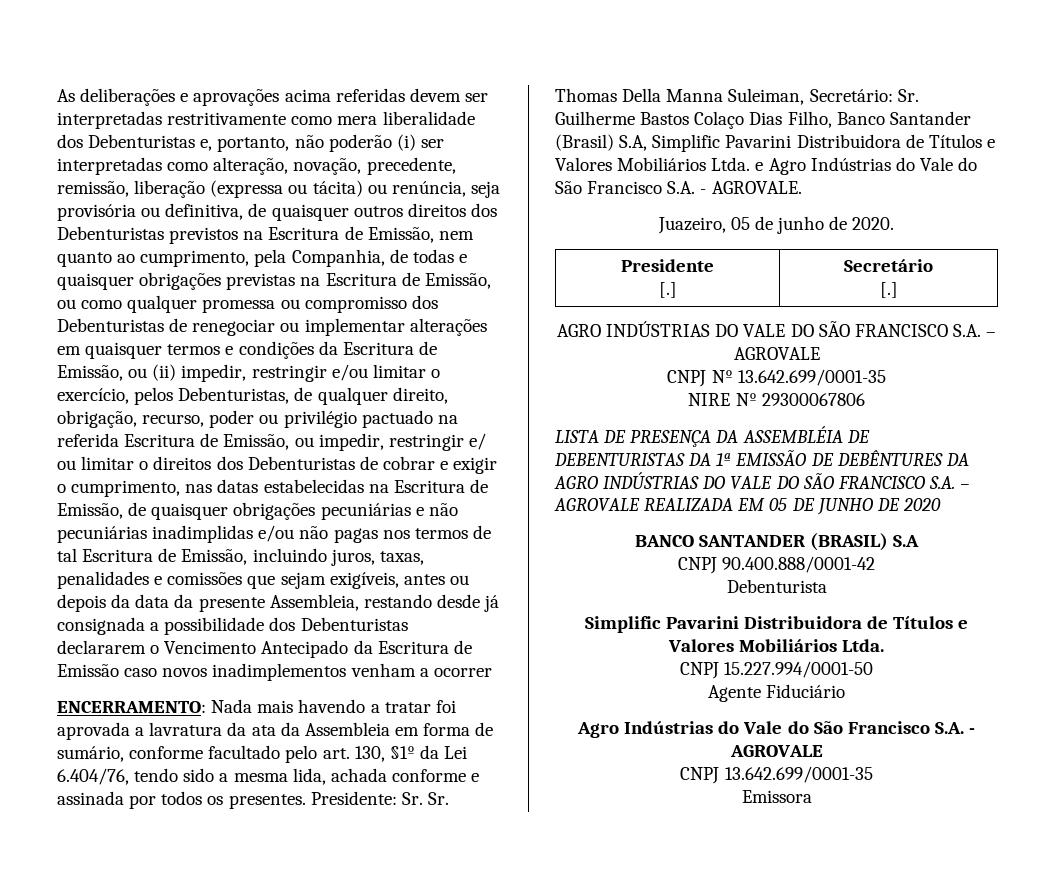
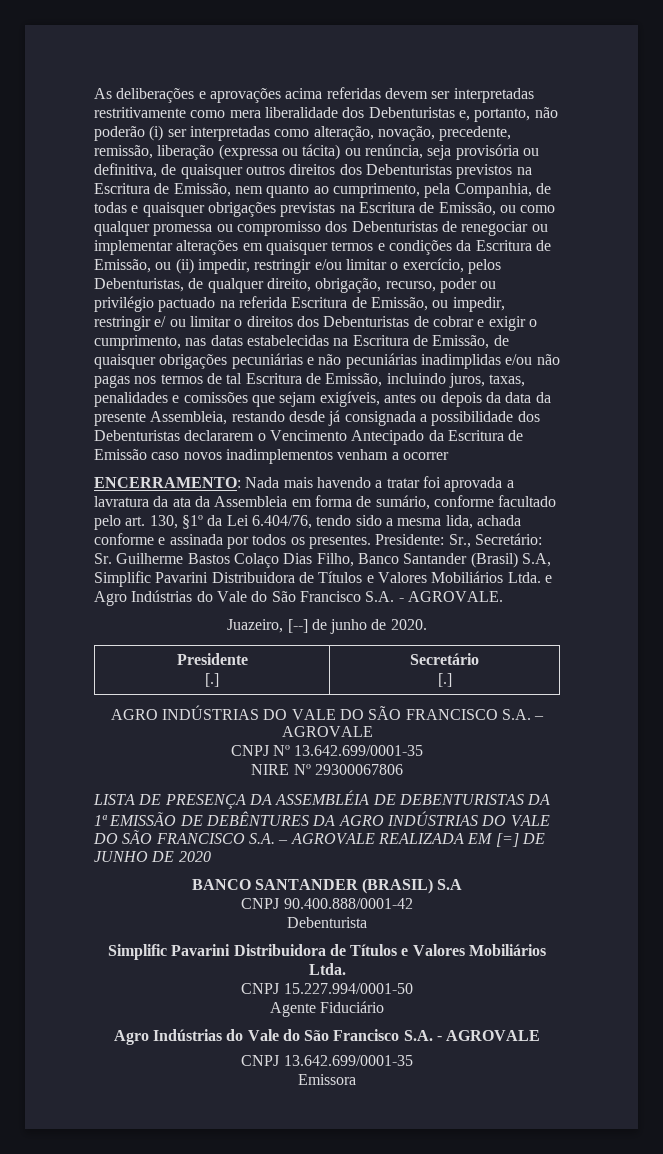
[401,792,449,805] [555,88,805,105] Sr. Sr. Thomas Della Manna Suleiman, -> [448,534,471,548] Sr.,
[730,217,750,230] 05 -> [287,619,308,633] [--]
[769,498,788,511] 05 -> [495,833,519,847] [=]

